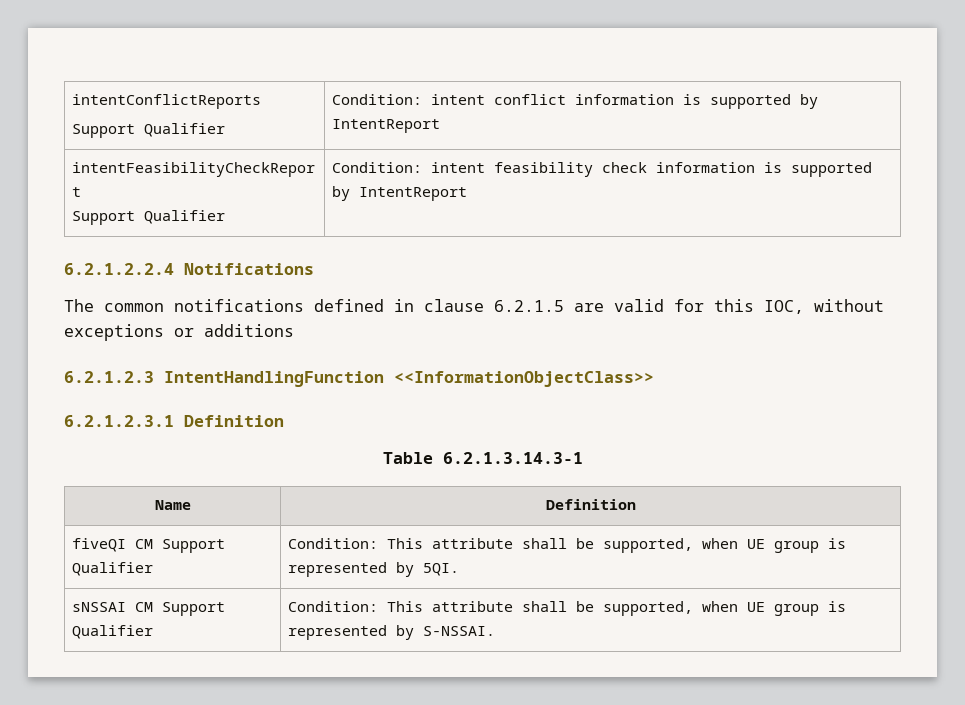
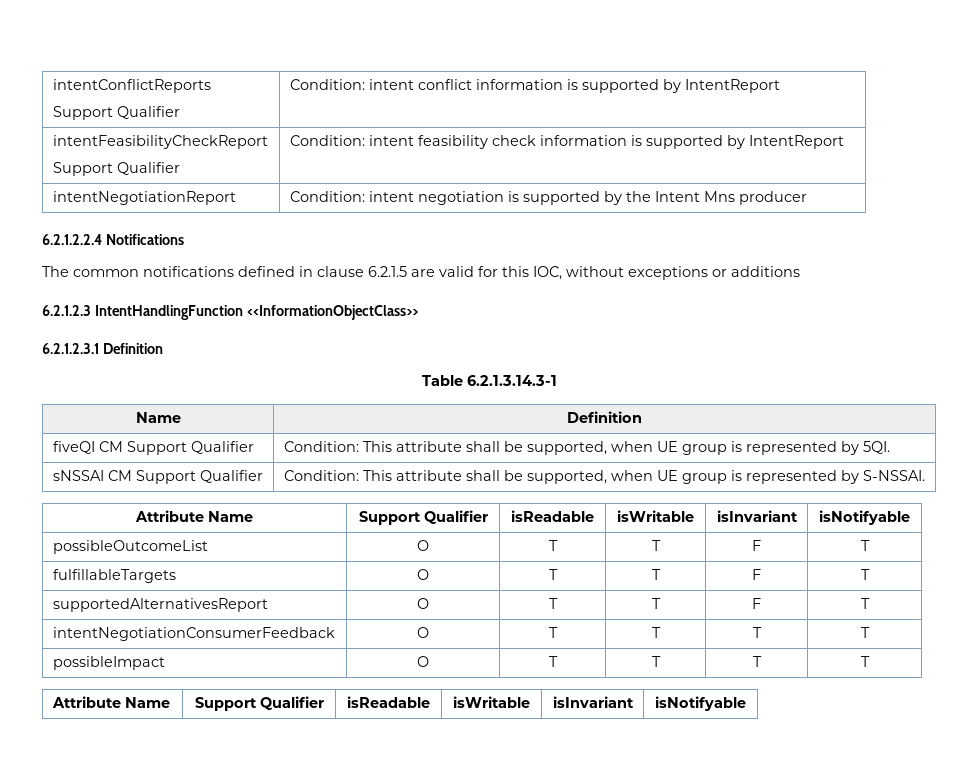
(467, 194) none -> [52,191,236,205] [289,191,807,205] // intentNegotiationReport | Condition: intent negotiation is supported by the Intent Mns producer
(495, 631) none -> [135,510,253,522] [358,510,488,525] [510,510,594,522] [617,510,694,522] [716,510,798,522] [819,510,910,525] [52,540,208,554] [416,540,429,551] [548,540,558,551] [651,540,661,551] [752,540,761,551] [860,540,870,551] [52,569,176,583] [416,569,429,580] [548,569,558,580] [651,569,661,580] [752,569,761,580] [860,569,870,580] [52,598,268,612] [416,598,429,609] [548,598,558,609] [651,598,661,609] [752,598,761,609] [860,598,870,609] [52,627,335,641] [416,627,429,638] [548,627,558,638] [651,627,661,638] [752,627,762,638] [860,627,870,638] [52,656,165,670] [416,656,429,667] [548,656,558,667] [651,656,661,667] [752,656,762,667] [860,656,870,667] [51,696,170,708] [194,696,324,711] [346,696,430,708] [452,696,530,708] [552,696,634,708] [655,696,746,711] // Attribute Name | Support Qualifier | isReadable | isWritable | isInvariant | isNotifyable // possibleOutcomeList | O | T | T | F | T // fulfillableTargets | O | T | T | F | T // supportedAlternativesReport | O | T | T | F | T // intentNegotiationConsumerFeedback | O | T | T | T | T // possibleImpact | O | T | T | T | T // Attribute Name | Support Qualifier | isReadable | isWritable | isInvariant | isNotifyable

